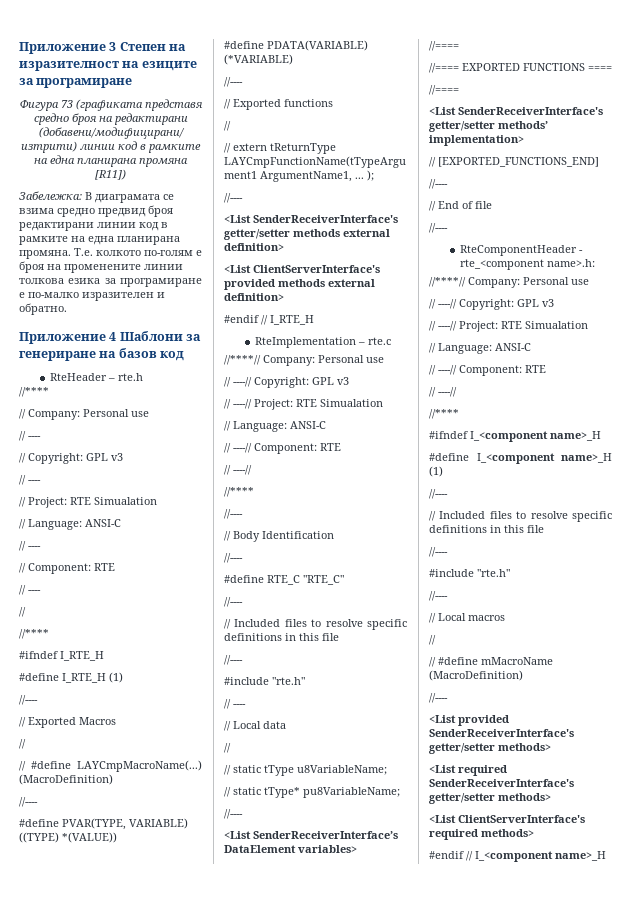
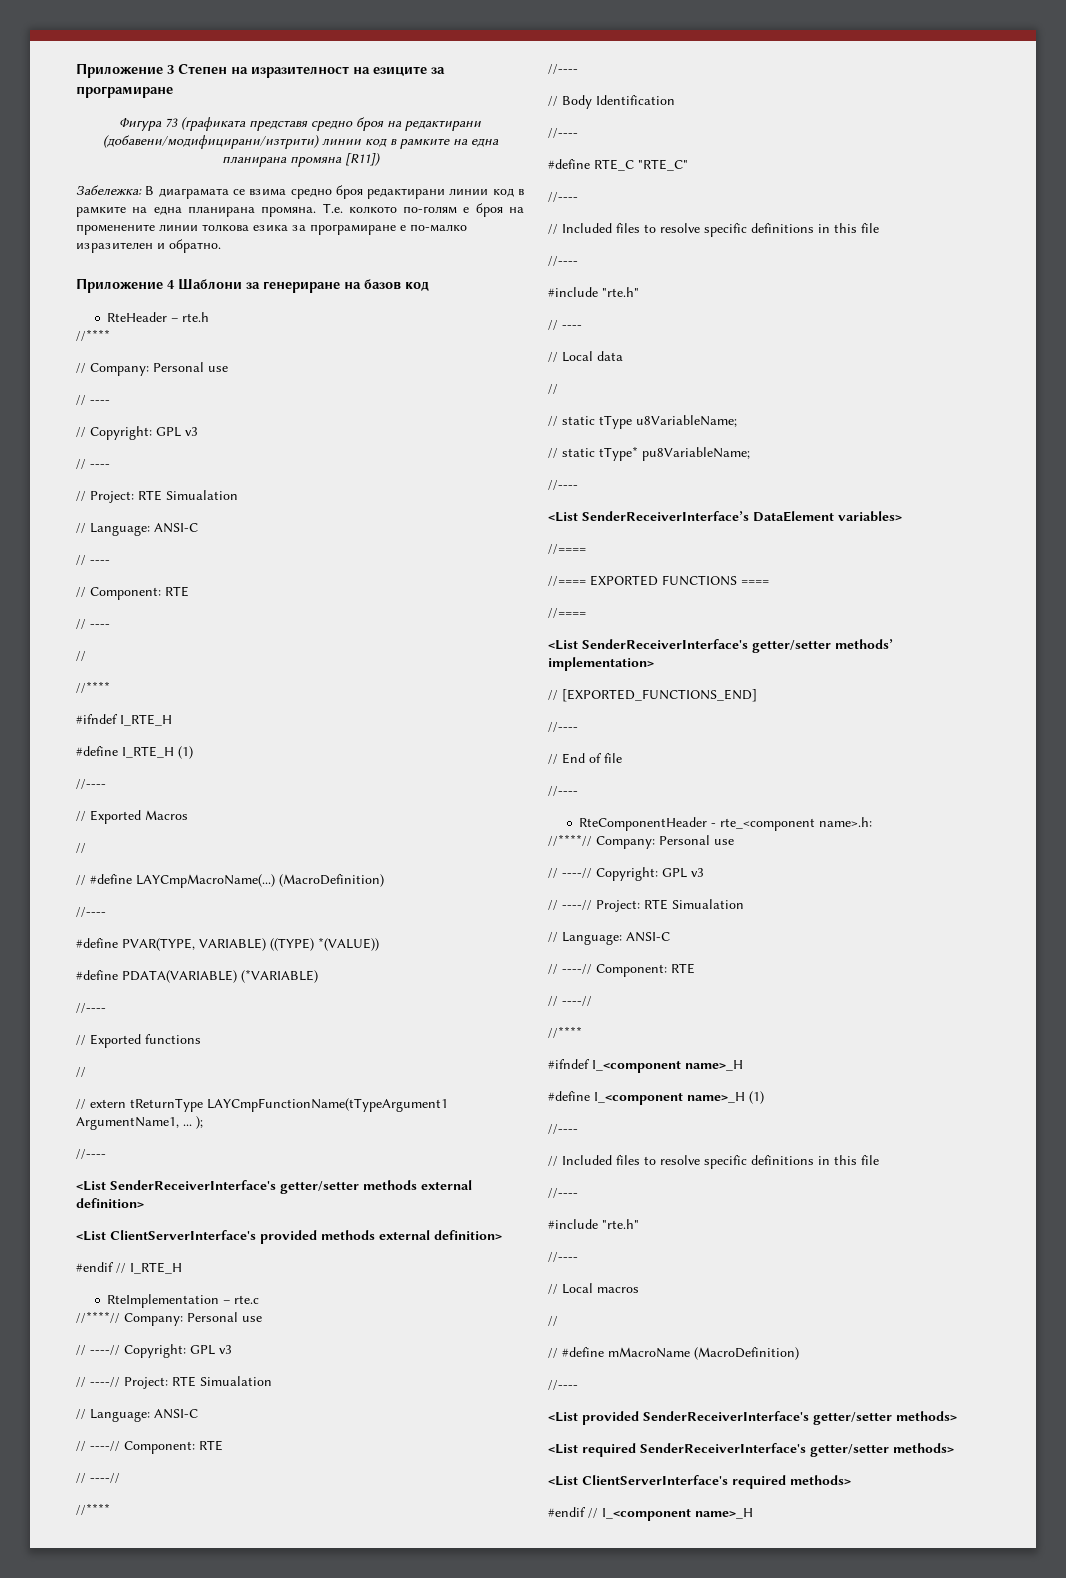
[98,208,146,217] предвид -> (332, 193) none

